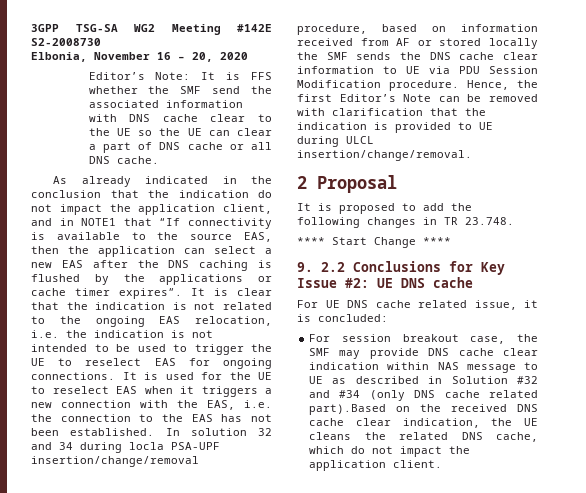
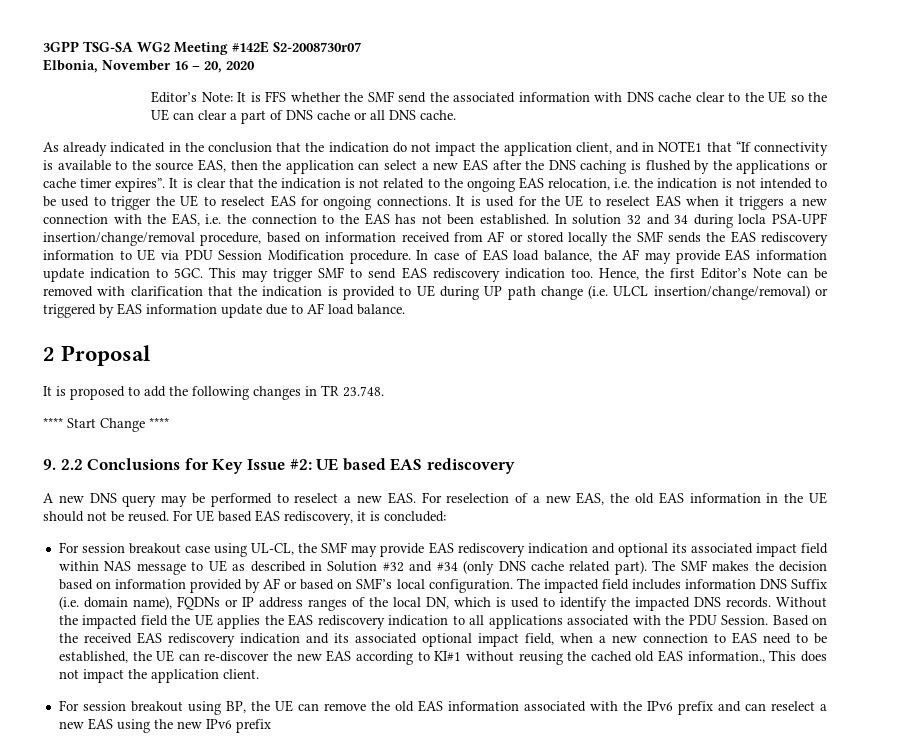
[31,38,101,46] S2-2008730 -> [273,42,361,52] S2-2008730r07
[429,52,538,60] DNS cache clear -> [730,231,828,246] EAS rediscovery
(459, 85) none -> [416,249,828,264] [43,267,593,282] In case of EAS load balance, the AF may provide EAS information update indication to 5GC. This may trigger SMF to send EAS rediscovery indication too.
[346,136,374,144] [297,150,472,161] ULCL insertion/change/removal. -> [484,285,828,300] [43,303,405,318] UP path change (i.e. ULCL insertion/change/removal) or triggered by EAS information update due to AF load balance.
[401,277,473,288] [297,300,517,310] DNS cache // For UE DNS cache related issue, -> [342,458,515,474] [43,492,827,507] [43,510,353,525] based EAS rediscovery // A new DNS query may be performed to reselect a new EAS. For reselection of a new EAS, the old EAS information in the UE should not be reused. For UE based EAS rediscovery,
[470,336,506,344] case, -> [185,543,295,557] case using UL-CL,
[428,348,538,356] [309,362,380,370] DNS cache clear indication -> [428,542,828,557] EAS rediscovery indication and optional its associated impact field
[309,404,538,415] [309,418,538,428] [309,432,538,442] [309,446,366,454] part).Based on the received DNS cache clear indication, the UE cleans the related DNS cache, which do -> [614,560,827,575] [58,578,827,593] [58,596,827,611] [58,614,828,629] [58,632,827,647] [58,650,827,665] part). The SMF makes the decision based on information provided by AF or based on SMF’s local configuration. The impacted field includes information DNS Suffix (i.e. domain name), FQDNs or IP address ranges of the local DN, which is used to identify the impacted DNS records. Without the impacted field the UE applies the EAS rediscovery indication to all applications associated with the PDU Session. Based on the received EAS rediscovery indication and its associated optional impact field, when a new connection to EAS need to be established, the UE can re-discover the new EAS according to KI#1 without reusing the cached old EAS information., This does
(443, 464) none -> [58,700,827,715] [58,718,271,733] // For session breakout using BP, the UE can remove the old EAS information associated with the IPv6 prefix and can reselect a new EAS using the new IPv6 prefix

